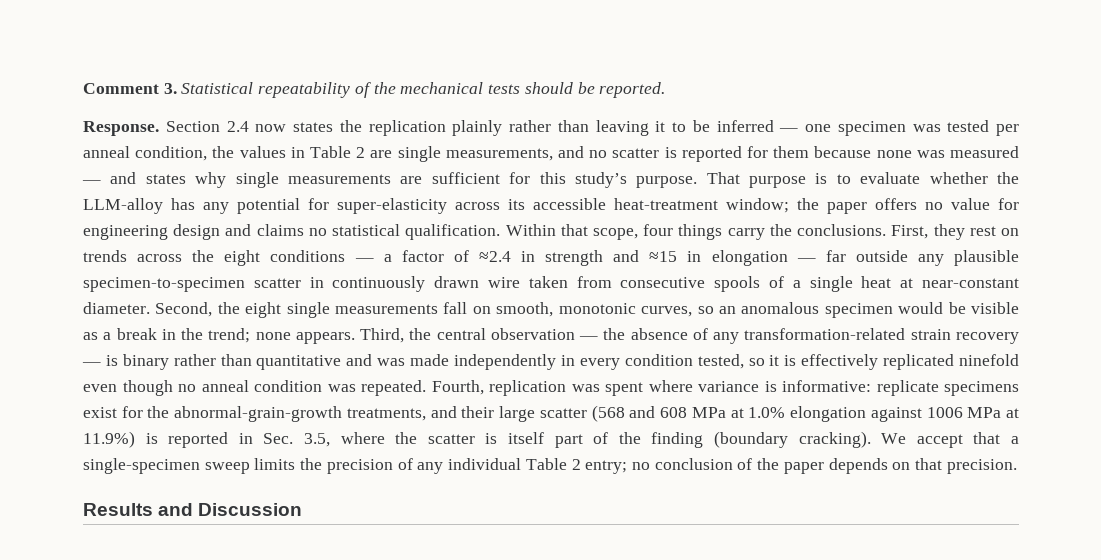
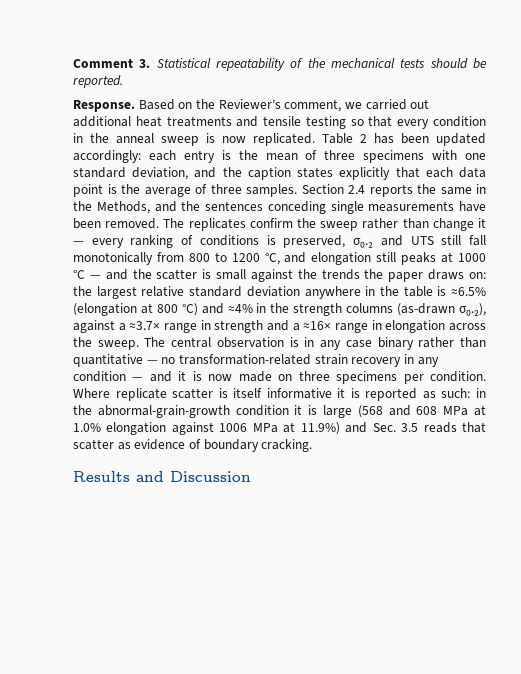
[165,120,1019,136] [83,146,1020,162] [82,172,1020,188] [83,198,1019,214] [83,224,1019,240] [83,250,1020,266] [83,276,1019,292] [83,302,1019,318] [83,328,1020,344] [82,354,1020,370] [83,380,1019,396] [83,406,587,422] Section 2.4 now states the replication plainly rather than leaving it to be inferred — one specimen was tested per anneal condition, the values in Table 2 are single measurements, and no scatter is reported for them because none was measured — and states why single measurements are sufficient for this study’s purpose. That purpose is to evaluate whether the LLM-alloy has any potential for super-elasticity across its accessible heat-treatment window; the paper offers no value for engineering design and claims no statistical qualification. Within that scope, four things carry the conclusions. First, they rest on trends across the eight conditions — a factor of ≈2.4 in strength and ≈15 in elongation — far outside any plausible specimen-to-specimen scatter in continuously drawn wire taken from consecutive spools of a single heat at near-constant diameter. Second, the eight single measurements fall on smooth, monotonic curves, so an anomalous specimen would be visible as a break in the trend; none appears. Third, the central observation — the absence of any transformation-related strain recovery — is binary rather than quantitative and was made independently in every condition tested, so it is effectively replicated ninefold even though no anneal condition was repeated. Fourth, replication was spent where variance is informative: replicate specimens exist for the abnormal-grain-growth treatments, and their large scatter -> [138,99,430,112] [73,116,486,129] [73,133,486,146] [73,150,486,163] [73,167,487,180] [73,184,486,197] [73,201,486,214] [73,218,486,231] [73,235,487,248] [73,252,487,265] [73,269,487,282] [73,286,486,299] [73,303,487,316] [73,320,487,333] [73,337,486,350] [73,354,439,367] [73,371,486,384] [73,388,487,401] [73,405,353,418] Based on the Reviewer’s comment, we carried out additional heat treatments and tensile testing so that every condition in the anneal sweep is now replicated. Table 2 has been updated accordingly: each entry is the mean of three specimens with one standard deviation, and the caption states explicitly that each data point is the average of three samples. Section 2.4 reports the same in the Methods, and the sentences conceding single measurements have been removed. The replicates confirm the sweep rather than change it — every ranking of conditions is preserved, σ₀.₂ and UTS still fall monotonically from 800 to 1200 °C, and elongation still peaks at 1000 °C — and the scatter is small against the trends the paper draws on: the largest relative standard deviation anywhere in the table is ≈6.5% (elongation at 800 °C) and ≈4% in the strength columns (as-drawn σ₀.₂), against a ≈3.7× range in strength and a ≈16× range in elongation across the sweep. The central observation is in any case binary rather than quantitative — no transformation-related strain recovery in any condition — and it is now made on three specimens per condition. Where replicate scatter is itself informative it is reported as such: in the abnormal-grain-growth condition it is large
[145,431,1020,448] [83,458,1017,474] is reported in Sec. 3.5, where the scatter is itself part of the finding (boundary cracking). We accept that a single-specimen sweep limits the precision of any individual Table 2 entry; no conclusion of the paper depends on that precision. -> [345,422,486,433] [73,439,313,452] and Sec. 3.5 reads that scatter as evidence of boundary cracking.

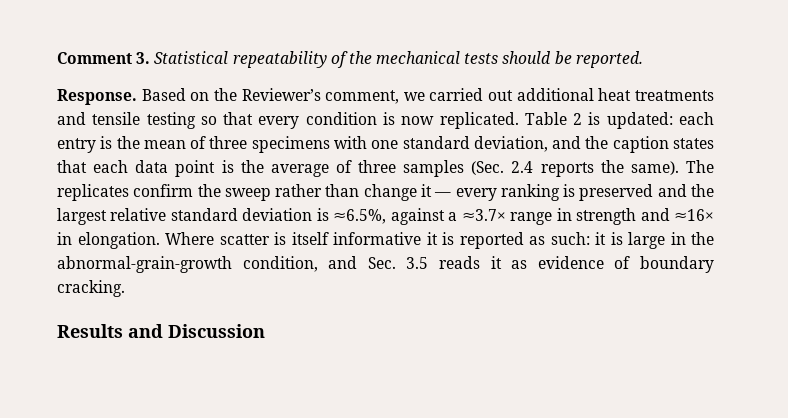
[73,133,199,146] in the anneal sweep -> (377, 118) none
[374,133,486,146] [73,150,141,163] has been updated accordingly: -> [588,112,673,129] is updated:
[339,167,391,180] explicitly -> (715, 143) none
[246,184,344,197] samples. Section -> [403,160,505,177] samples (Sec.
[440,184,486,195] [73,201,486,214] [73,218,160,229] same in the Methods, and the sentences conceding single measurements have been removed. -> [630,161,679,175] same).
[181,235,487,248] [73,252,487,265] [73,269,487,282] of conditions is preserved, σ₀.₂ and UTS still fall monotonically from 800 to 1200 °C, and elongation still peaks at 1000 °C — and the scatter is small against the trends the paper draws on: -> [563,184,687,201] is preserved and
[304,286,486,299] [73,303,487,316] anywhere in the table is ≈6.5% (elongation at 800 °C) and ≈4% in the strength columns (as-drawn σ₀.₂), -> [316,208,387,224] is ≈6.5%,
[292,320,487,333] [73,337,486,350] [73,354,439,367] [73,371,486,384] [73,388,167,401] a ≈16× range in elongation across the sweep. The central observation is in any case binary rather than quantitative — no transformation-related strain recovery in any condition — and it is now made on three specimens per condition. Where replicate -> [673,209,714,221] [57,232,214,249] ≈16× in elongation. Where
[476,388,487,398] [73,405,487,418] [73,422,340,435] in the abnormal-grain-growth condition it is large (568 and 608 MPa at 1.0% elongation against 1006 MPa at 11.9%) -> [595,232,714,249] [57,256,318,273] it is large in the abnormal-grain-growth condition,
[461,422,486,433] [73,439,114,450] that scatter -> [490,256,502,269] it

